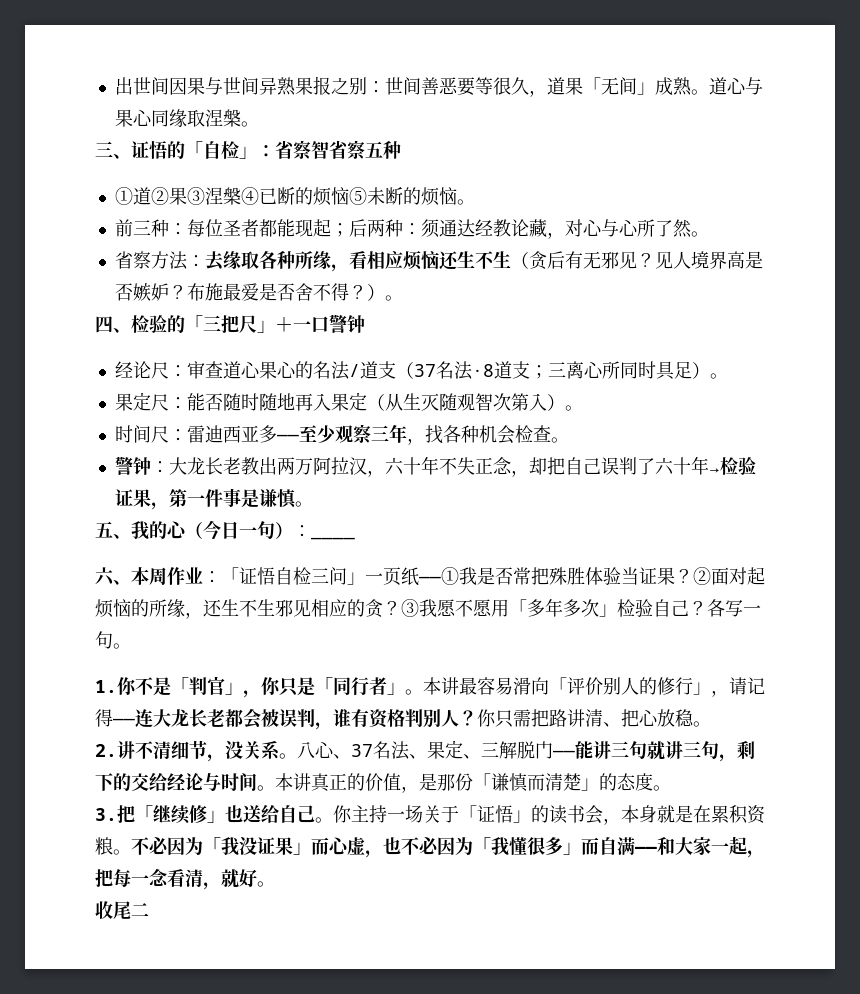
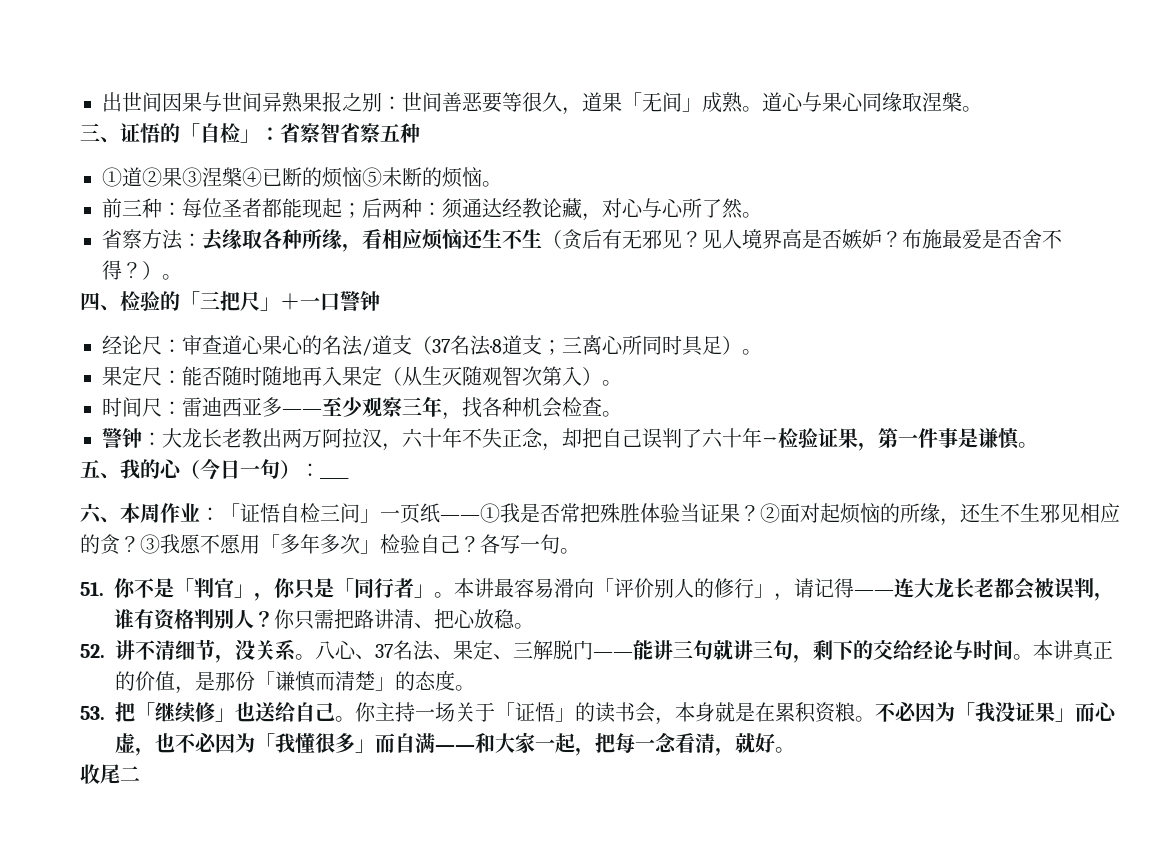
[95,680,117,693] 1. -> [80,582,104,596] 51.
[95,744,117,757] 2. -> [80,644,105,658] 52.
[95,808,117,821] 3. -> [80,706,105,720] 53.

